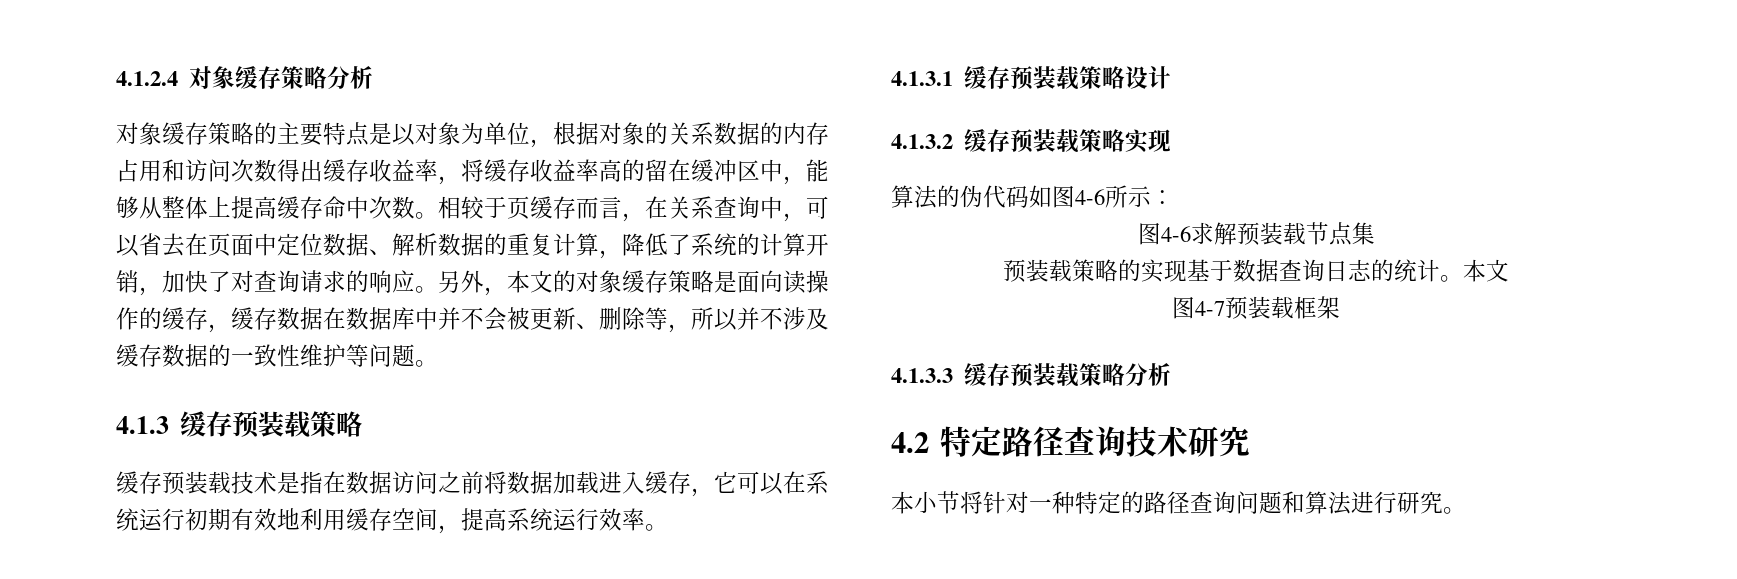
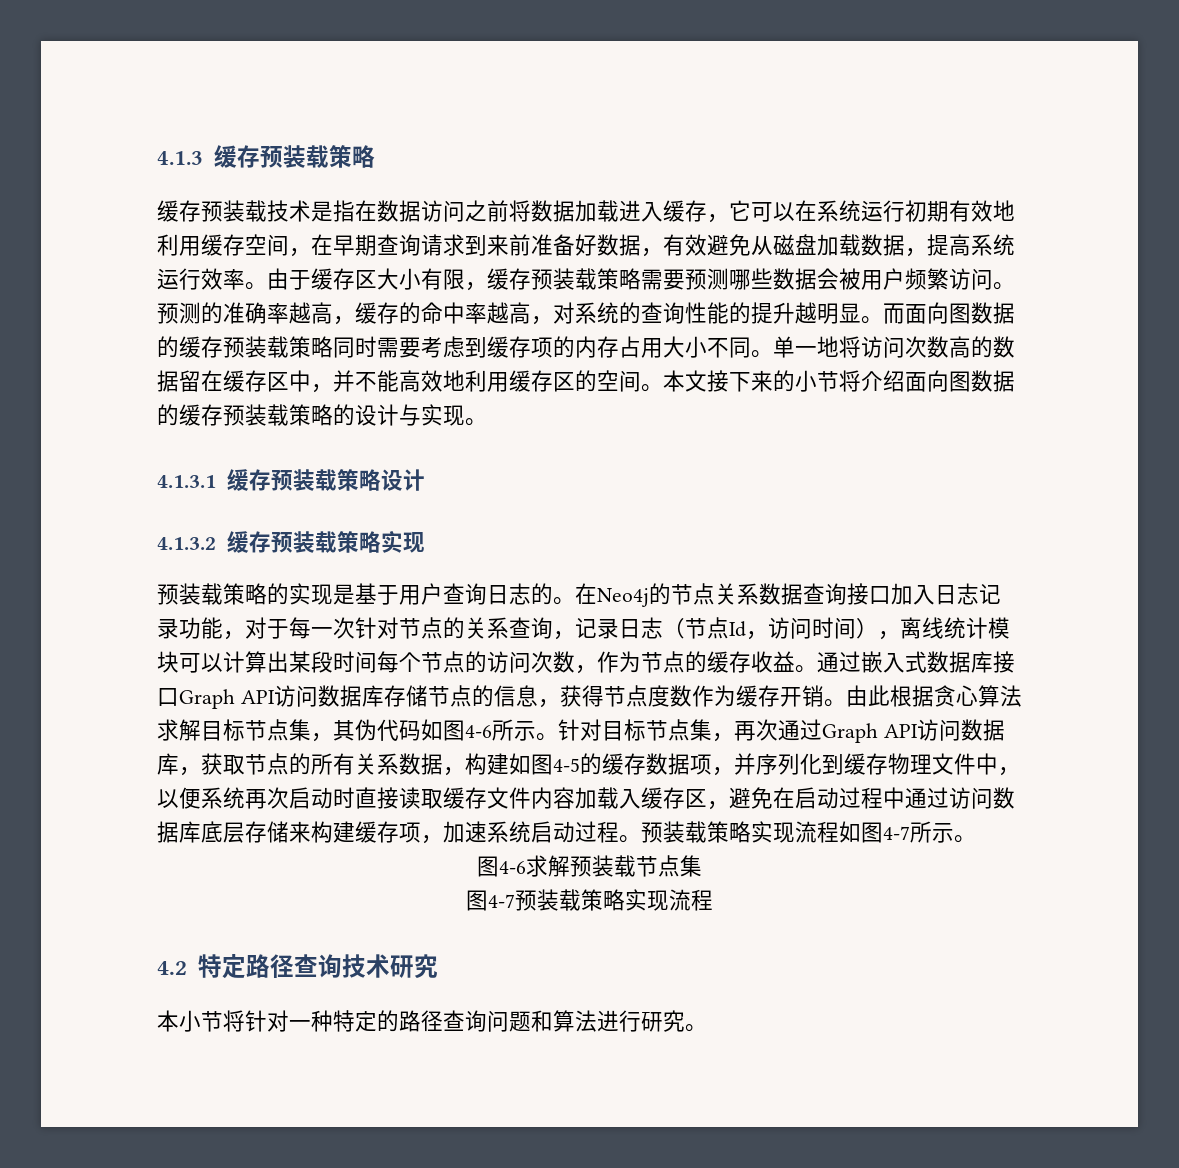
[116,66,374,89] [116,122,829,148] [116,159,829,185] [116,196,829,222] [116,233,829,259] [116,270,829,296] [116,307,829,333] [116,344,438,367] 4.1.2.4对象缓存策略分析 // 对象缓存策略的主要特点是以对象为单位，根据对象的关系数据的内存占用和访问次数得出缓存收益率，将缓存收益率高的留在缓冲区中，能够从整体上提高缓存命中次数。相较于页缓存而言，在关系查询中，可以省去在页面中定位数据、解析数据的重复计算，降低了系统的计算开销，加快了对查询请求的响应。另外，本文的对象缓存策略是面向读操作的缓存，缓存数据在数据库中并不会被更新、删除等，所以并不涉及缓存数据的一致性维护等问题。 // -> (157, 158) none
(461, 529) none -> [311,234,927,257] 在早期查询请求到来前准备好数据，有效避免从磁盘加载数据，
(668, 527) none -> [267,268,1015,291] [157,302,1015,325] [157,336,1015,358] [157,370,1015,393] [157,404,487,426] 由于缓存区大小有限，缓存预装载策略需要预测哪些数据会被用户频繁访问。预测的准确率越高，缓存的命中率越高，对系统的查询性能的提升越明显。而面向图数据的缓存预装载策略同时需要考虑到缓存项的内存占用大小不同。单一地将访问次数高的数据留在缓存区中，并不能高效地利用缓存区的空间。本文接下来的小节将介绍面向图数据的缓存预装载策略的设计与实现。
[891,185,960,209] 算法的 -> [157,583,1001,607] [157,617,1010,640] [157,651,1015,674] [157,685,1022,709] [157,719,355,742] 预装载策略的实现是基于用户查询日志的。在Neo4j的节点关系数据查询接口加入日志记录功能，对于每一次针对节点的关系查询，记录日志（节点Id，访问时间），离线统计模块可以计算出某段时间每个节点的访问次数，作为节点的缓存收益。通过嵌入式数据库接口Graph API访问数据库存储节点的信息，获得节点度数作为缓存开销。由此根据贪心算法求解目标节点集，其
[1151,190,1174,205] ： -> [536,719,1005,743] [157,753,1020,776] [157,787,1015,810] [157,821,976,844] 。针对目标节点集，再次通过Graph API访问数据库，获取节点的所有关系数据，构建如图4-5的缓存数据项，并序列化到缓存物理文件中，以便系统再次启动时直接读取缓存文件内容加载入缓存区，避免在启动过程中通过访问数据库底层存储来构建缓存项，加速系统启动过程。预装载策略实现流程如图4-7所示。
[1003,259,1509,283] [1172,296,1340,320] [891,363,1172,387] 预装载策略的实现基于数据查询日志的统计。本文 // 图4-7预装载框架 // 4.1.3.3缓存预装载策略分析 -> [466,889,713,911] 图4-7预装载策略实现流程

